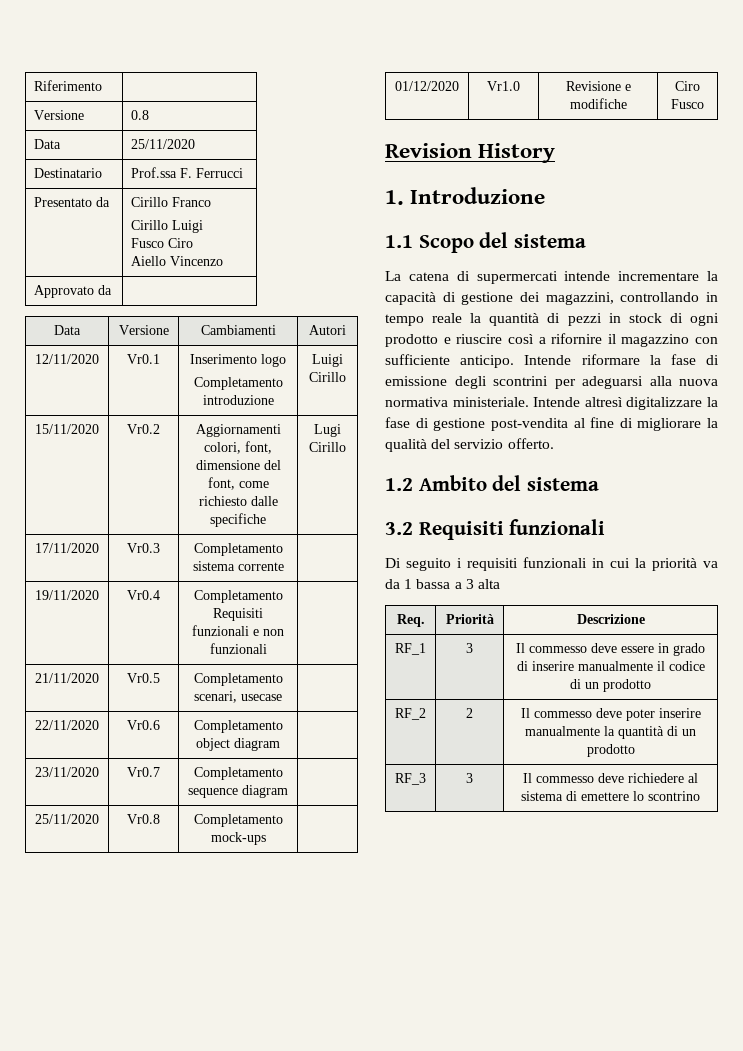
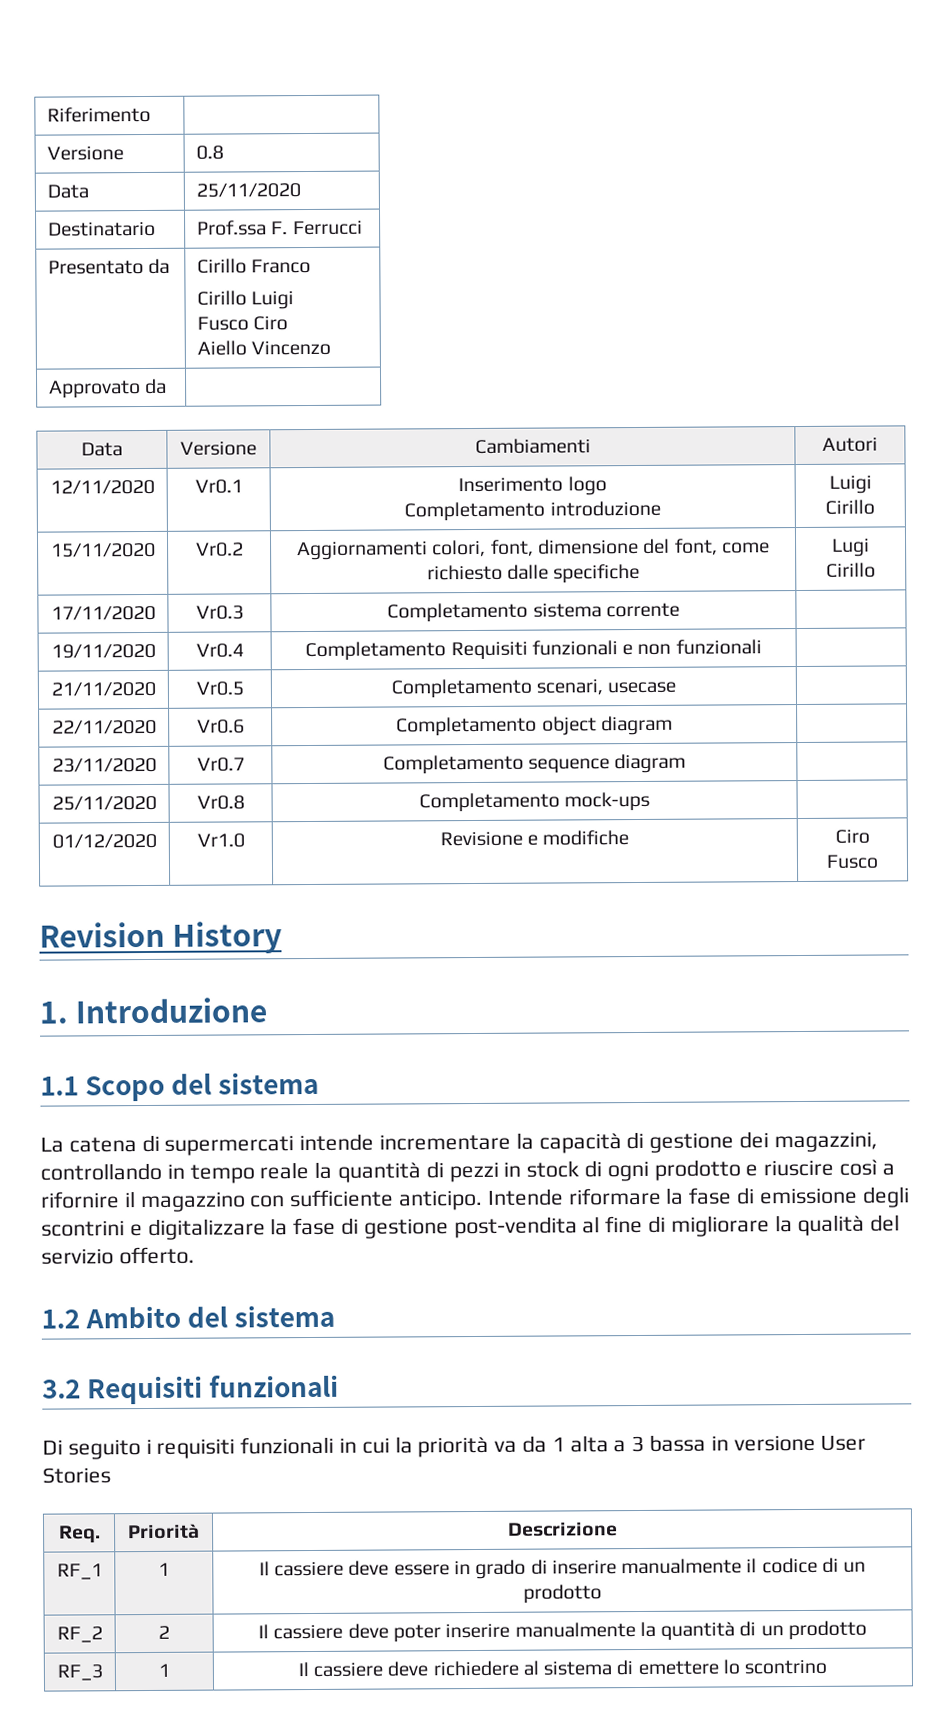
[554,376,718,389] [385,397,623,407] per adeguarsi alla nuova normativa ministeriale. Intende altresì -> [129,1224,143,1237] e
[416,579,451,589] bassa -> [569,1435,609,1453] alta
[477,579,500,589] alta -> [649,1434,867,1452] [42,1467,111,1484] bassa in versione User Stories
[466,643,473,653] [516,643,587,653] 3 | Il commesso -> [158,1562,170,1576] [258,1561,345,1577] 1 | Il cassiere
[533,711,592,718] commesso -> [273,1624,344,1640] cassiere
[466,773,473,783] [523,773,594,783] 3 | Il commesso -> [158,1663,170,1677] [297,1662,384,1677] 1 | Il cassiere

